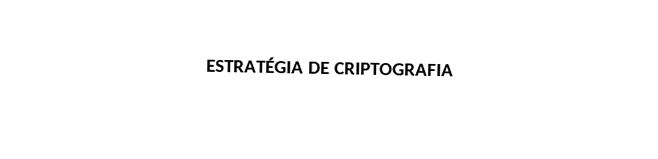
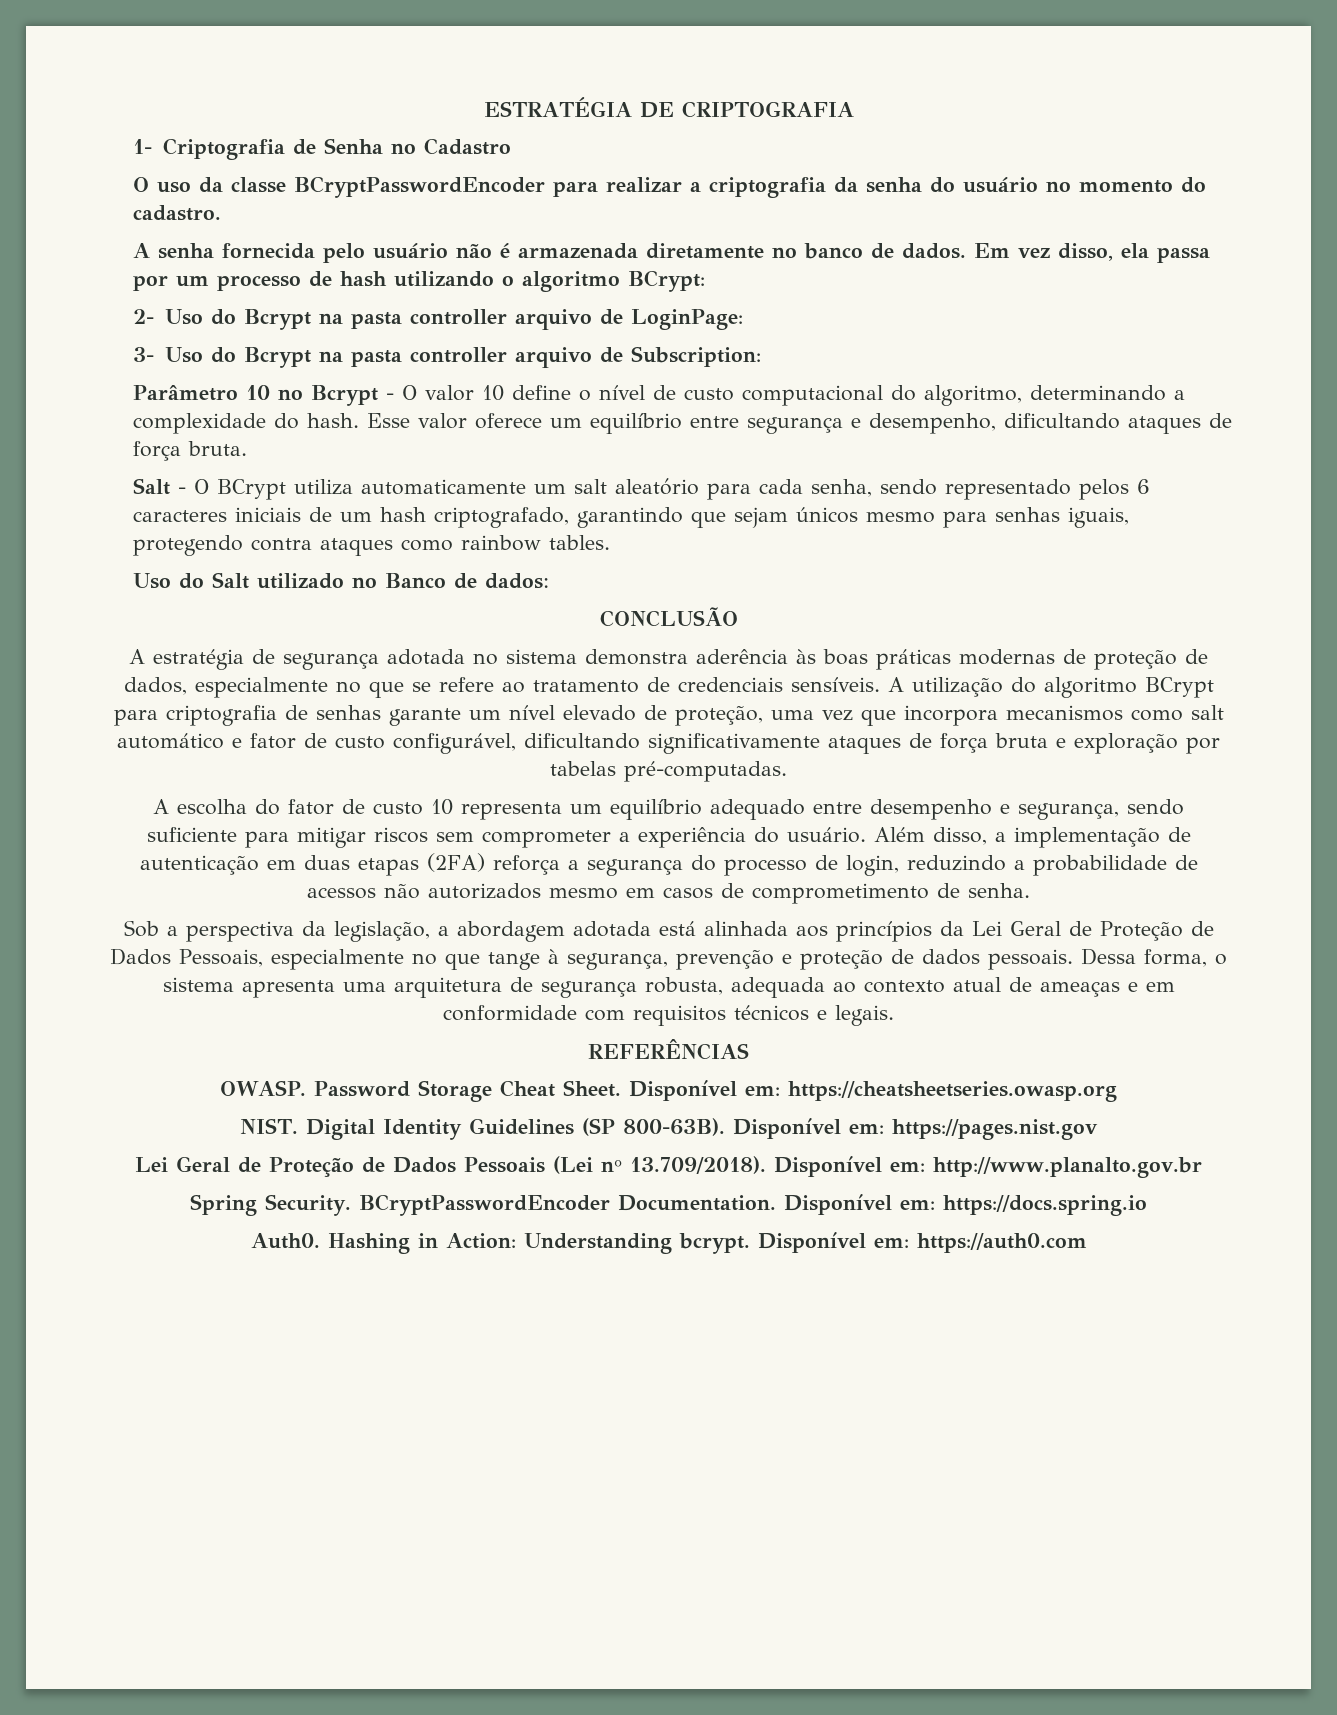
(454, 69) none -> [132,138,511,160] [132,176,1206,198] [132,205,221,221] [132,243,1210,263] [132,270,705,292] [132,309,743,330] [132,346,761,368] [132,385,1185,406] [132,413,1232,434] [132,441,247,461] [132,478,1150,500] [132,507,1129,528] [132,535,610,556] [132,572,549,589] [599,607,738,627] [129,649,1208,670] [123,677,1214,698] [113,705,1224,726] [117,733,1220,754] [550,761,787,782] [153,799,1184,820] [146,827,1191,848] [139,853,1198,876] [307,883,1030,904] [123,920,1214,942] [110,948,1227,970] [162,977,1175,998] [443,1005,894,1026] [588,1039,749,1060] [219,1080,1118,1102] [240,1118,1098,1140] [135,1156,1203,1178] [190,1194,1147,1216] [250,1232,1087,1254] // 1- Criptografia de Senha no Cadastro // O uso da classe BCryptPasswordEncoder para realizar a criptografia da senha do usuário no momento do cadastro. // A senha fornecida pelo usuário não é armazenada diretamente no banco de dados. Em vez disso, ela passa por um processo de hash utilizando o algoritmo BCrypt: // 2- Uso do Bcrypt na pasta controller arquivo de LoginPage: // 3- Uso do Bcrypt na pasta controller arquivo de Subscription: // Parâmetro 10 no Bcrypt - O valor 10 define o nível de custo computacional do algoritmo, determinando a complexidade do hash. Esse valor oferece um equilíbrio entre segurança e desempenho, dificultando ataques de força bruta. // Salt - O BCrypt utiliza automaticamente um salt aleatório para cada senha, sendo representado pelos 6 caracteres iniciais de um hash criptografado, garantindo que sejam únicos mesmo para senhas iguais, protegendo contra ataques como rainbow tables. // Uso do Salt utilizado no Banco de dados: // CONCLUSÃO // A estratégia de segurança adotada no sistema demonstra aderência às boas práticas modernas de proteção de dados, especialmente no que se refere ao tratamento de credenciais sensíveis. A utilização do algoritmo BCrypt para criptografia de senhas garante um nível elevado de proteção, uma vez que incorpora mecanismos como salt automático e fator de custo configurável, dificultando significativamente ataques de força bruta e exploração por tabelas pré-computadas. // A escolha do fator de custo 10 representa um equilíbrio adequado entre desempenho e segurança, sendo suficiente para mitigar riscos sem comprometer a experiência do usuário. Além disso, a implementação de autenticação em duas etapas (2FA) reforça a segurança do processo de login, reduzindo a probabilidade de acessos não autorizados mesmo em casos de comprometimento de senha. // Sob a perspectiva da legislação, a abordagem adotada está alinhada aos princípios da Lei Geral de Proteção de Dados Pessoais, especialmente no que tange à segurança, prevenção e proteção de dados pessoais. Dessa forma, o sistema apresenta uma arquitetura de segurança robusta, adequada ao contexto atual de ameaças e em conformidade com requisitos técnicos e legais. // REFERÊNCIAS // OWASP. Password Storage Cheat Sheet. Disponível em: https://cheatsheetseries.owasp.org // NIST. Digital Identity Guidelines (SP 800-63B). Disponível em: https://pages.nist.gov // Lei Geral de Proteção de Dados Pessoais (Lei nº 13.709/2018). Disponível em: http://www.planalto.gov.br // Spring Security. BCryptPasswordEncoder Documentation. Disponível em: https://docs.spring.io // Auth0. Hashing in Action: Understanding bcrypt. Disponível em: https://auth0.com

